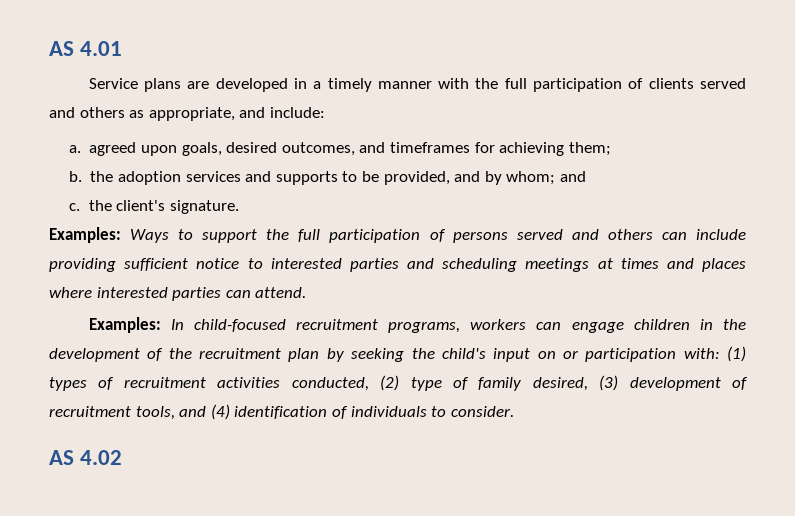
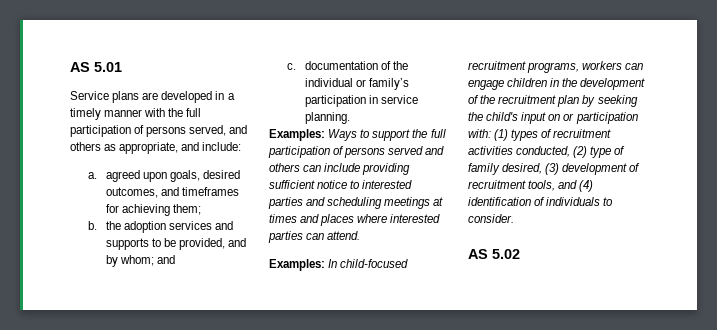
[49,41,123,56] AS 4.01 -> [70,62,122,72] AS 5.01
[648,78,747,89] clients served -> [146,125,227,137] persons served,
[88,200,240,214] the client's signature. -> [304,61,408,70] [304,78,409,90] [304,95,418,107] [304,112,350,124] documentation of the individual or family’s participation in service planning.
[80,450,123,465] 4.02 -> [492,249,520,259] 5.02

